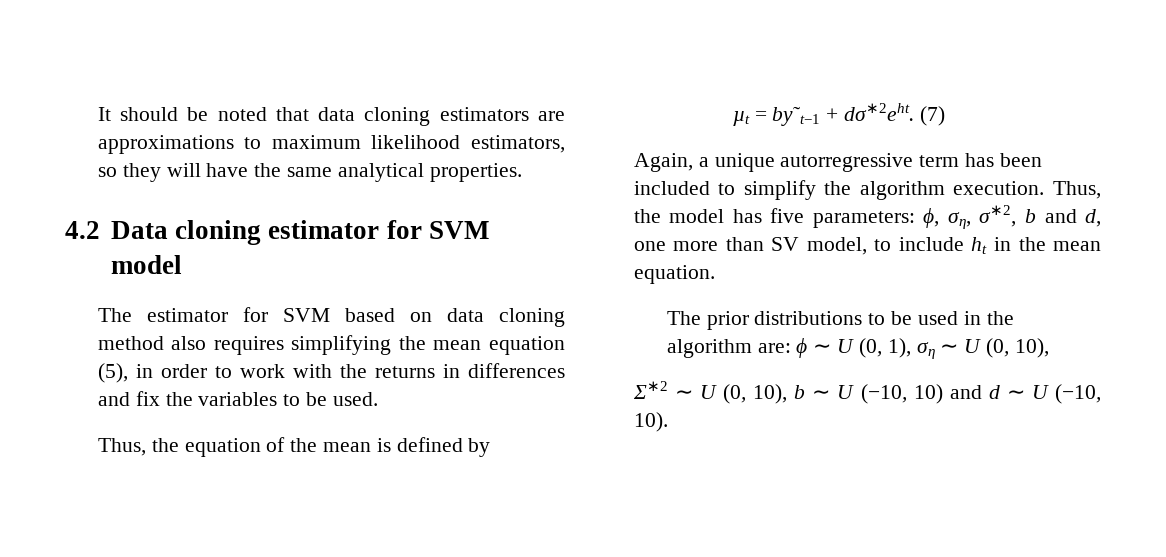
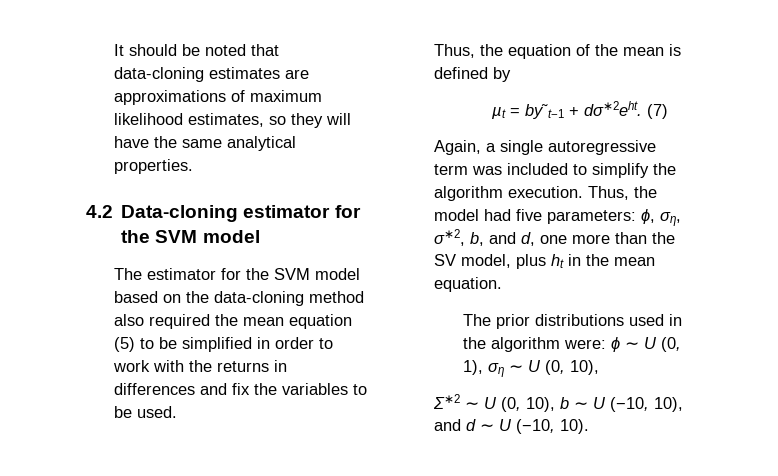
[318,107,529,126] data cloning estimators -> [114,67,281,82] data-cloning estimates
[244,137,262,149] to -> [231,90,246,102] of
[470,135,565,153] estimators, -> [188,113,265,127] estimates,
[110,220,422,245] Data cloning estimator for -> [121,205,361,222] [121,230,151,243] Data-cloning estimator for the
[282,308,565,327] [97,335,565,355] [97,363,128,383] SVM based on data cloning method also requires simplifying the mean equation (5), -> [246,268,361,280] [114,291,365,306] [114,314,353,329] [114,337,253,352] the SVM model based on the data-cloning method also required the mean equation (5) to be simplified
[714,153,1042,172] unique autorregressive term has been -> [500,140,657,155] [434,164,503,175] single autoregressive term was
[732,209,762,223] has -> [484,209,512,221] had
[1024,209,1036,223] b -> [470,232,485,246] b,
(764, 244) none -> [652,232,676,244] the
[874,237,964,251] to include -> [516,254,547,269] plus
[868,311,913,325] to be -> (624, 320) none
[757,343,791,353] are: -> [563,339,606,349] were:
[913,384,943,404] 10) -> [654,397,684,412] 10),

